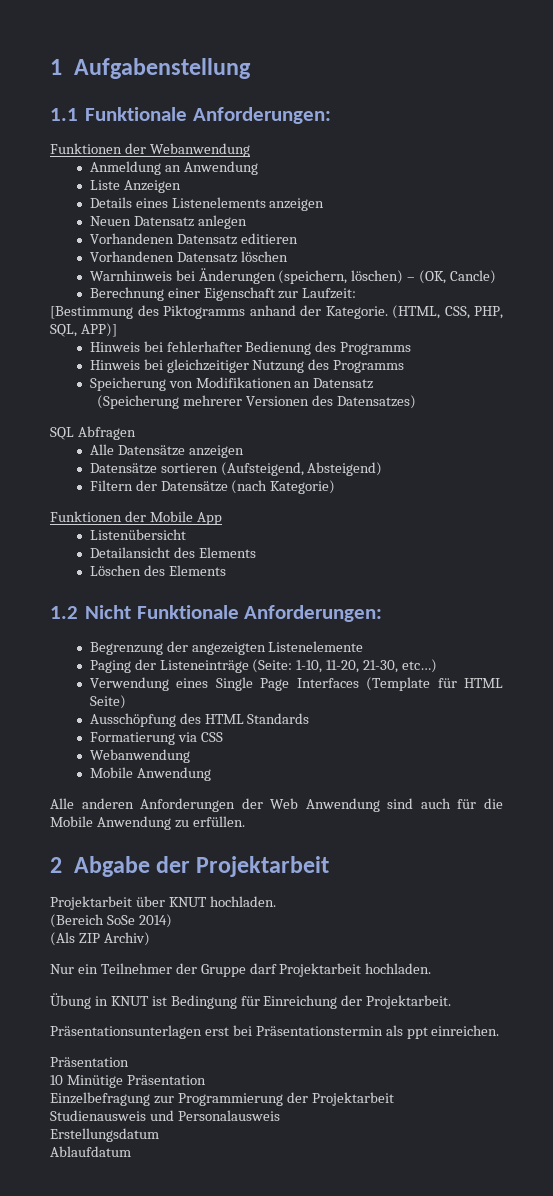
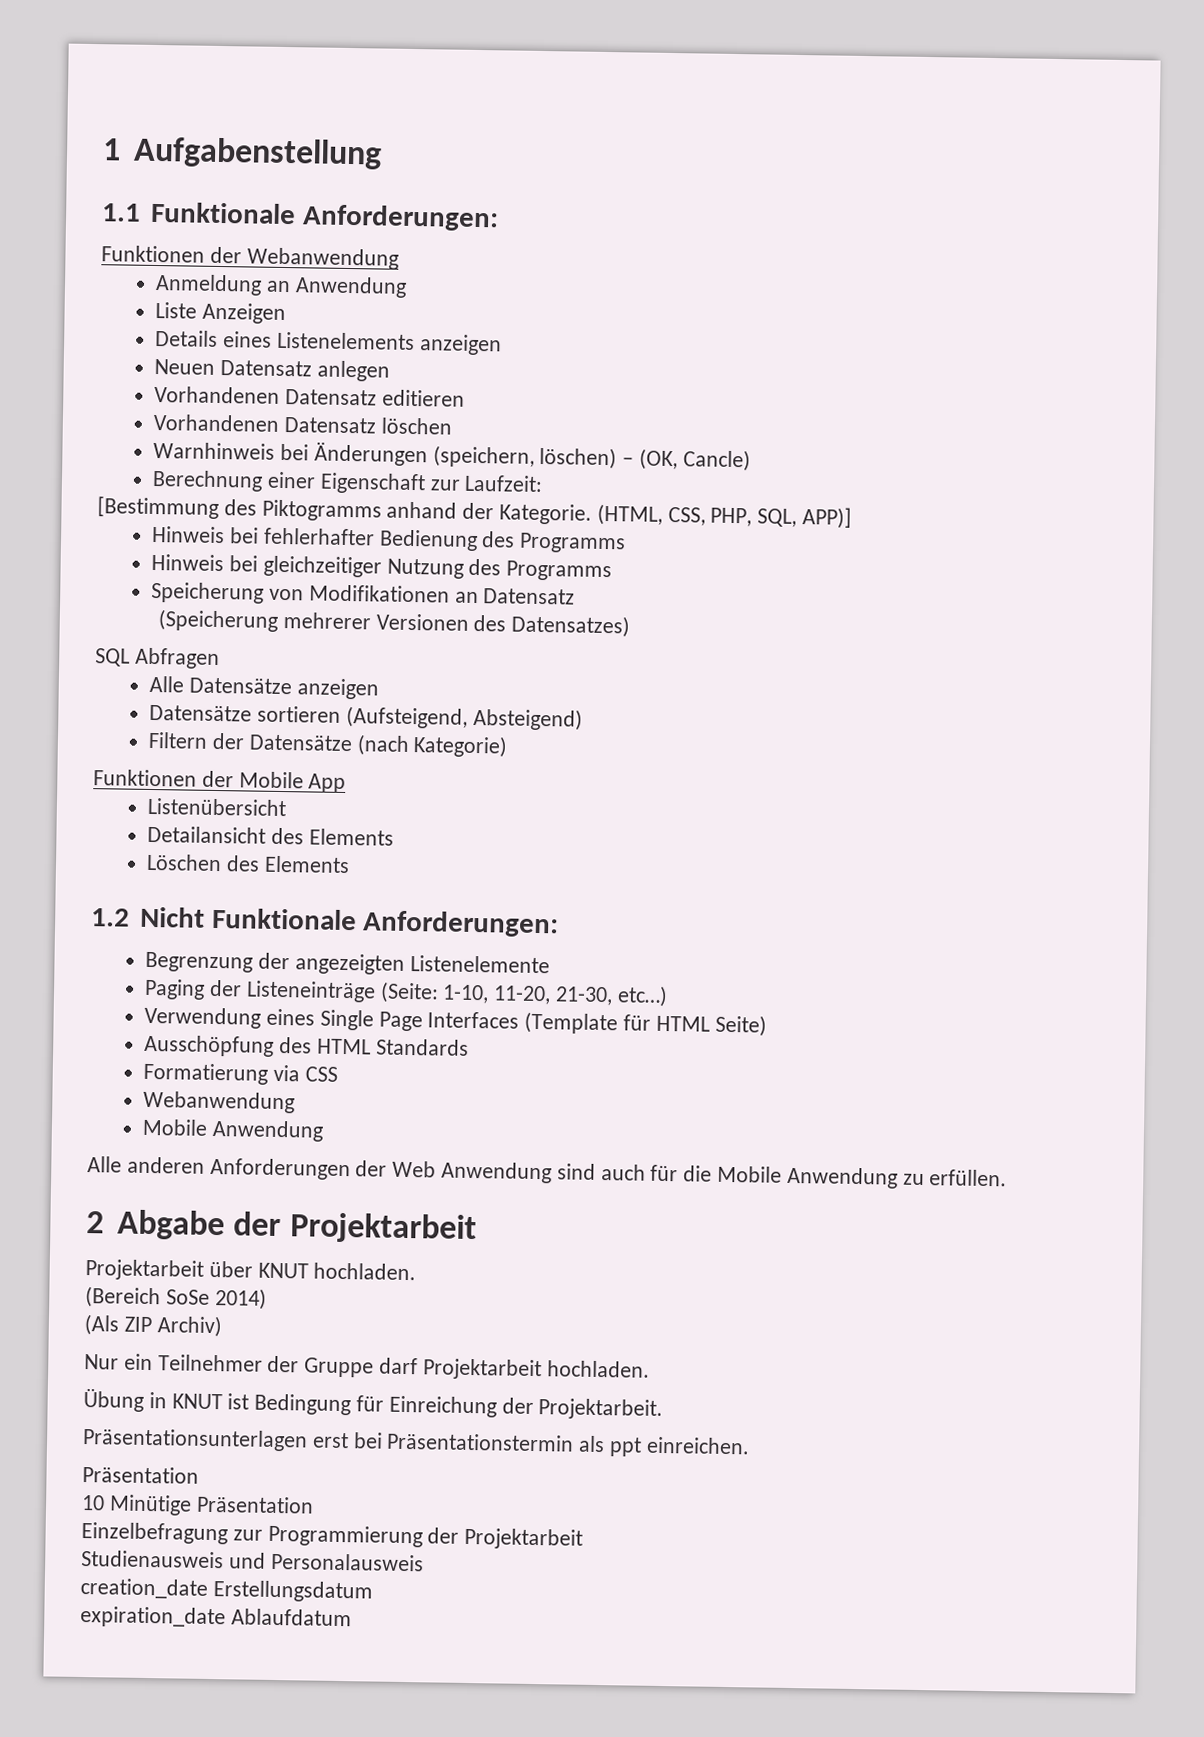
(280, 1115) none -> [80,1577,208,1599] creation_date
(159, 1135) none -> [80,1605,226,1629] expiration_date

